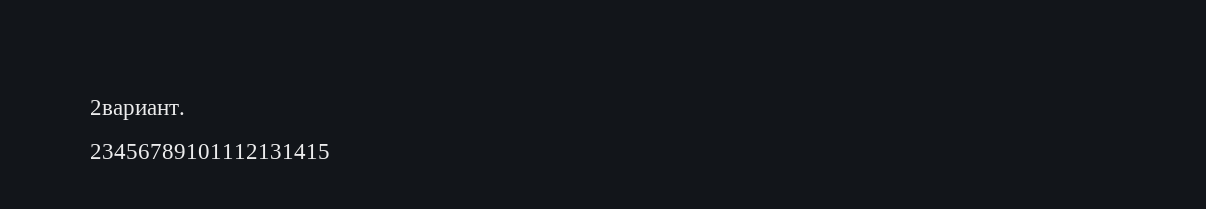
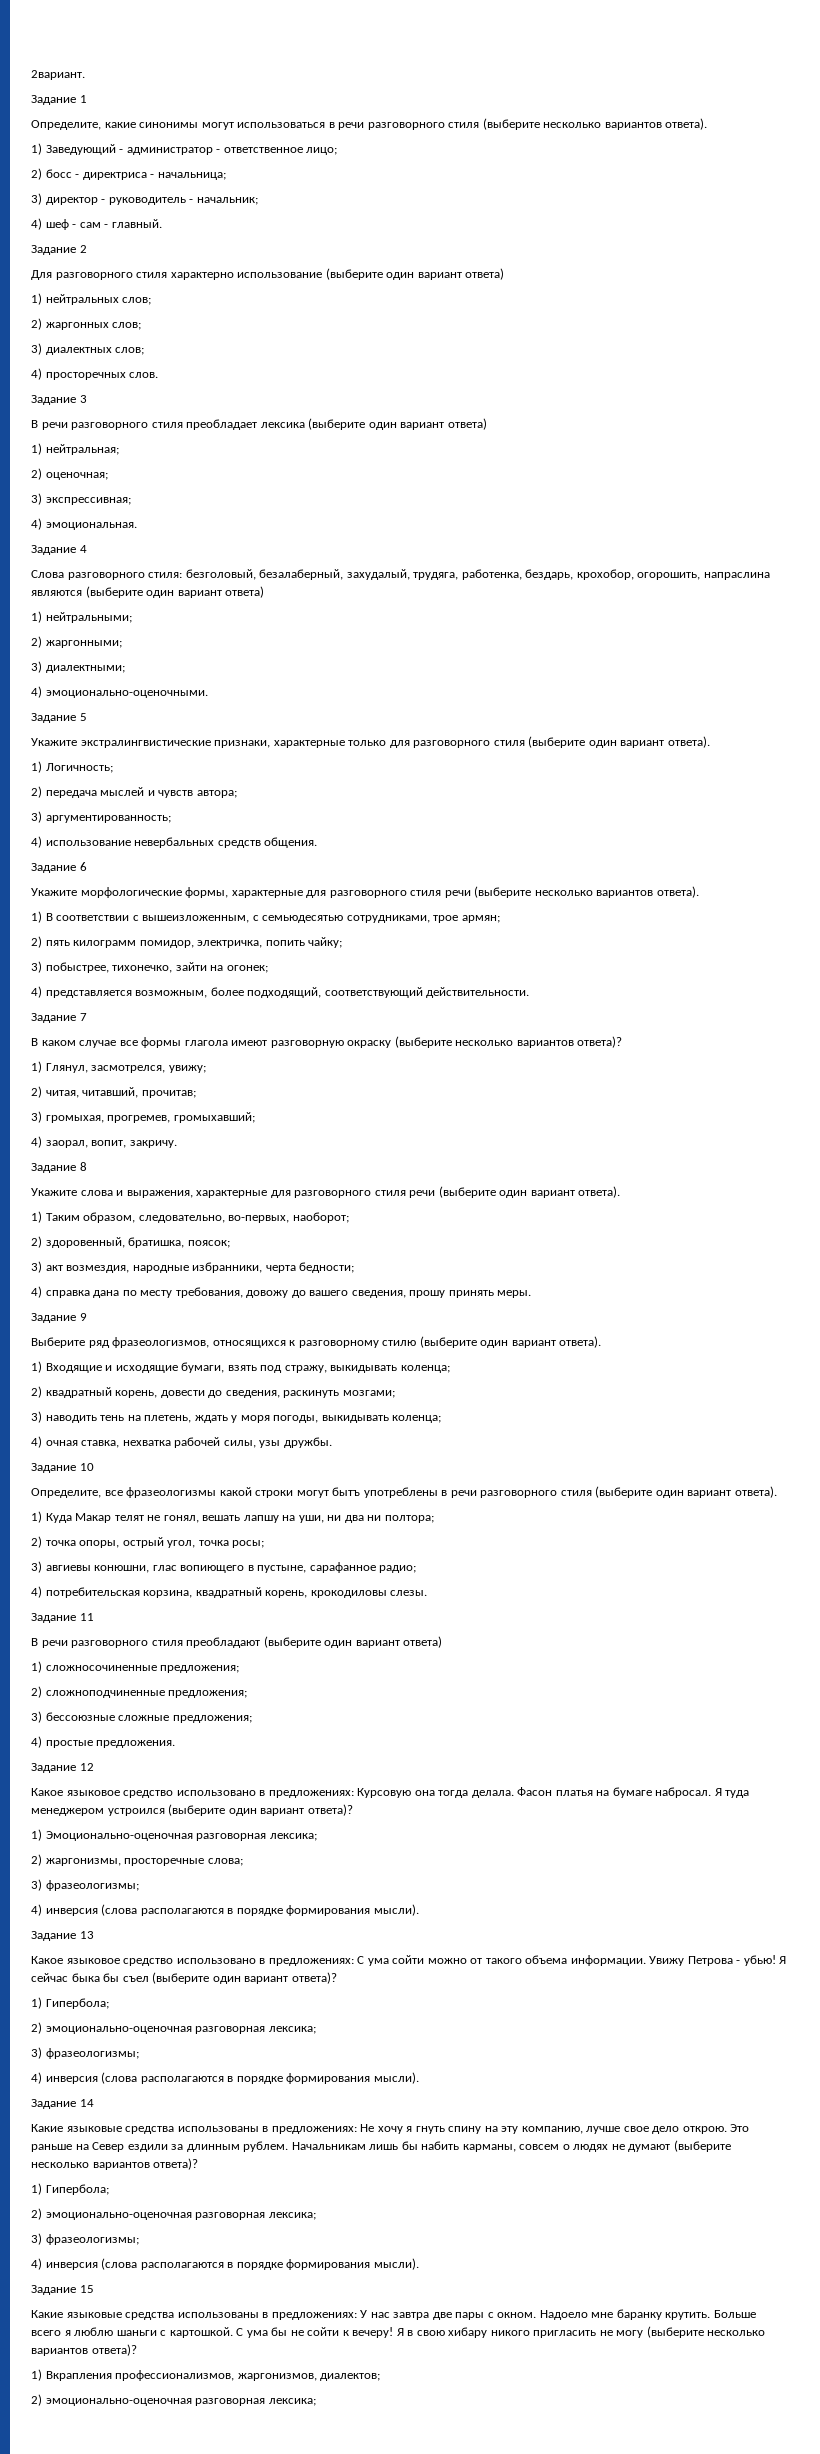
[90,144,330,159] 23456789101112131415 -> [31,95,87,105] [31,118,708,130] [31,143,338,155] [31,168,226,180] [31,193,258,205] [31,218,162,230] [31,245,87,255] [31,268,505,280] [31,293,152,305] [31,318,142,330] [31,343,145,355] [31,368,159,380] [31,395,87,405] [31,418,487,430] [31,443,119,455] [31,468,108,480] [31,493,131,505] [31,518,137,530] [31,545,87,555] [31,569,770,580] [31,586,265,598] [31,611,132,623] [31,636,122,648] [31,661,125,673] [31,686,208,698] [31,713,87,723] [31,736,710,748] [31,761,113,773] [31,786,237,798] [31,811,171,823] [31,836,318,848] [31,862,87,873] [31,886,699,898] [31,911,500,923] [31,936,343,948] [31,961,268,973] [31,986,530,998] [31,1013,87,1023] [31,1036,623,1048] [31,1061,206,1073] [31,1086,196,1098] [31,1111,255,1123] [31,1136,177,1148] [31,1162,87,1173] [31,1186,621,1198] [31,1211,349,1223] [31,1236,230,1248] [31,1261,355,1273] [31,1286,532,1298] [31,1313,87,1323] [31,1336,602,1348] [31,1361,450,1373] [31,1386,395,1398] [31,1411,442,1423] [31,1436,332,1448] [31,1463,94,1473] [31,1486,777,1498] [31,1511,434,1523] [31,1536,265,1548] [31,1561,417,1573] [31,1586,428,1598] [31,1613,94,1623] [31,1636,443,1648] [31,1661,240,1673] [31,1686,248,1698] [31,1711,252,1723] [31,1736,176,1748] [31,1763,94,1773] [31,1787,750,1798] [31,1804,353,1816] [31,1829,317,1841] [31,1854,243,1866] [31,1879,139,1891] [31,1904,419,1916] [31,1931,94,1941] [31,1955,787,1966] [31,1972,337,1984] [31,1997,109,2009] [31,2022,316,2034] [31,2047,139,2059] [31,2072,419,2084] [31,2099,94,2109] [31,2124,750,2134] [31,2140,731,2152] [31,2158,199,2170] [31,2183,109,2195] [31,2208,316,2220] [31,2233,139,2245] [31,2258,419,2270] [31,2285,94,2295] [31,2309,756,2320] [31,2326,766,2338] [31,2344,137,2356] [31,2369,381,2381] [31,2394,316,2406] Задание 1 // Определите, какие синонимы могут использоваться в речи разговорного стиля (выберите несколько вариантов ответа). // 1) Заведующий - администратор - ответственное лицо; // 2) босс - директриса - начальница; // 3) директор - руководитель - начальник; // 4) шеф - сам - главный. // Задание 2 // Для разговорного стиля характерно использование (выберите один вариант ответа) // 1) нейтральных слов; // 2) жаргонных слов; // 3) диалектных слов; // 4) просторечных слов. // Задание 3 // В речи разговорного стиля преобладает лексика (выберите один вариант ответа) // 1) нейтральная; // 2) оценочная; // 3) экспрессивная; // 4) эмоциональная. // Задание 4 // Слова разговорного стиля: безголовый, безалаберный, захудалый, трудяга, работенка, бездарь, крохобор, огорошить, напраслина являются (выберите один вариант ответа) // 1) нейтральными; // 2) жаргонными; // 3) диалектными; // 4) эмоционально-оценочными. // Задание 5 // Укажите экстралингвистические признаки, характерные только для разговорного стиля (выберите один вариант ответа). // 1) Логичность; // 2) передача мыслей и чувств автора; // 3) аргументированность; // 4) использование невербальных средств общения. // Задание 6 // Укажите морфологические формы, характерные для разговорного стиля речи (выберите несколько вариантов ответа). // 1) В соответствии с вышеизложенным, с семьюдесятью сотрудниками, трое армян; // 2) пять килограмм помидор, электричка, попить чайку; // 3) побыстрее, тихонечко, зайти на огонек; // 4) представляется возможным, более подходящий, соответствующий действительности. // Задание 7 // В каком случае все формы глагола имеют разговорную окраску (выберите несколько вариантов ответа)? // 1) Глянул, засмотрелся, увижу; // 2) читая, читавший, прочитав; // 3) громыхая, прогремев, громыхавший; // 4) заорал, вопит, закричу. // Задание 8 // Укажите слова и выражения, характерные для разговорного стиля речи (выберите один вариант ответа). // 1) Таким образом, следовательно, во-первых, наоборот; // 2) здоровенный, братишка, поясок; // 3) акт возмездия, народные избранники, черта бедности; // 4) справка дана по месту требования, довожу до вашего сведения, прошу принять меры. // Задание 9 // Выберите ряд фразеологизмов, относящихся к разговорному стилю (выберите один вариант ответа). // 1) Входящие и исходящие бумаги, взять под стражу, выкидывать коленца; // 2) квадратный корень, довести до сведения, раскинуть мозгами; // 3) наводить тень на плетень, ждать у моря погоды, выкидывать коленца; // 4) очная ставка, нехватка рабочей силы, узы дружбы. // Задание 10 // Определите, все фразеологизмы какой строки могут бытъ употреблены в речи разговорного стиля (выберите один вариант ответа). // 1) Куда Макар телят не гонял, вешать лапшу на уши, ни два ни полтора; // 2) точка опоры, острый угол, точка росы; // 3) авгиевы конюшни, глас вопиющего в пустыне, сарафанное радио; // 4) потребительская корзина, квадратный корень, крокодиловы слезы. // Задание 11 // В речи разговорного стиля преобладают (выберите один вариант ответа) // 1) сложносочиненные предложения; // 2) сложноподчиненные предложения; // 3) бессоюзные сложные предложения; // 4) простые предложения. // Задание 12 // Какое языковое средство использовано в предложениях: Курсовую она тогда делала. Фасон платья на бумаге набросал. Я туда менеджером устроился (выберите один вариант ответа)? // 1) Эмоционально-оценочная разговорная лексика; // 2) жаргонизмы, просторечные слова; // 3) фразеологизмы; // 4) инверсия (слова располагаются в порядке формирования мысли). // Задание 13 // Какое языковое средство использовано в предложениях: С ума сойти можно от такого объема информации. Увижу Петрова - убью! Я сейчас быка бы съел (выберите один вариант ответа)? // 1) Гипербола; // 2) эмоционально-оценочная разговорная лексика; // 3) фразеологизмы; // 4) инверсия (слова располагаются в порядке формирования мысли). // Задание 14 // Какие языковые средства использованы в предложениях: Не хочу я гнуть спину на эту компанию, лучше свое дело открою. Это раньше на Север ездили за длинным рублем. Начальникам лишь бы набить карманы, совсем о людях не думают (выберите несколько вариантов ответа)? // 1) Гипербола; // 2) эмоционально-оценочная разговорная лексика; // 3) фразеологизмы; // 4) инверсия (слова располагаются в порядке формирования мысли). // Задание 15 // Какие языковые средства использованы в предложениях: У нас завтра две пары с окном. Надоело мне баранку крутить. Больше всего я люблю шаньги с картошкой. С ума бы не сойти к вечеру! Я в свою хибару никого пригласить не могу (выберите несколько вариантов ответа)? // 1) Вкрапления профессионализмов, жаргонизмов, диалектов; // 2) эмоционально-оценочная разговорная лексика;

